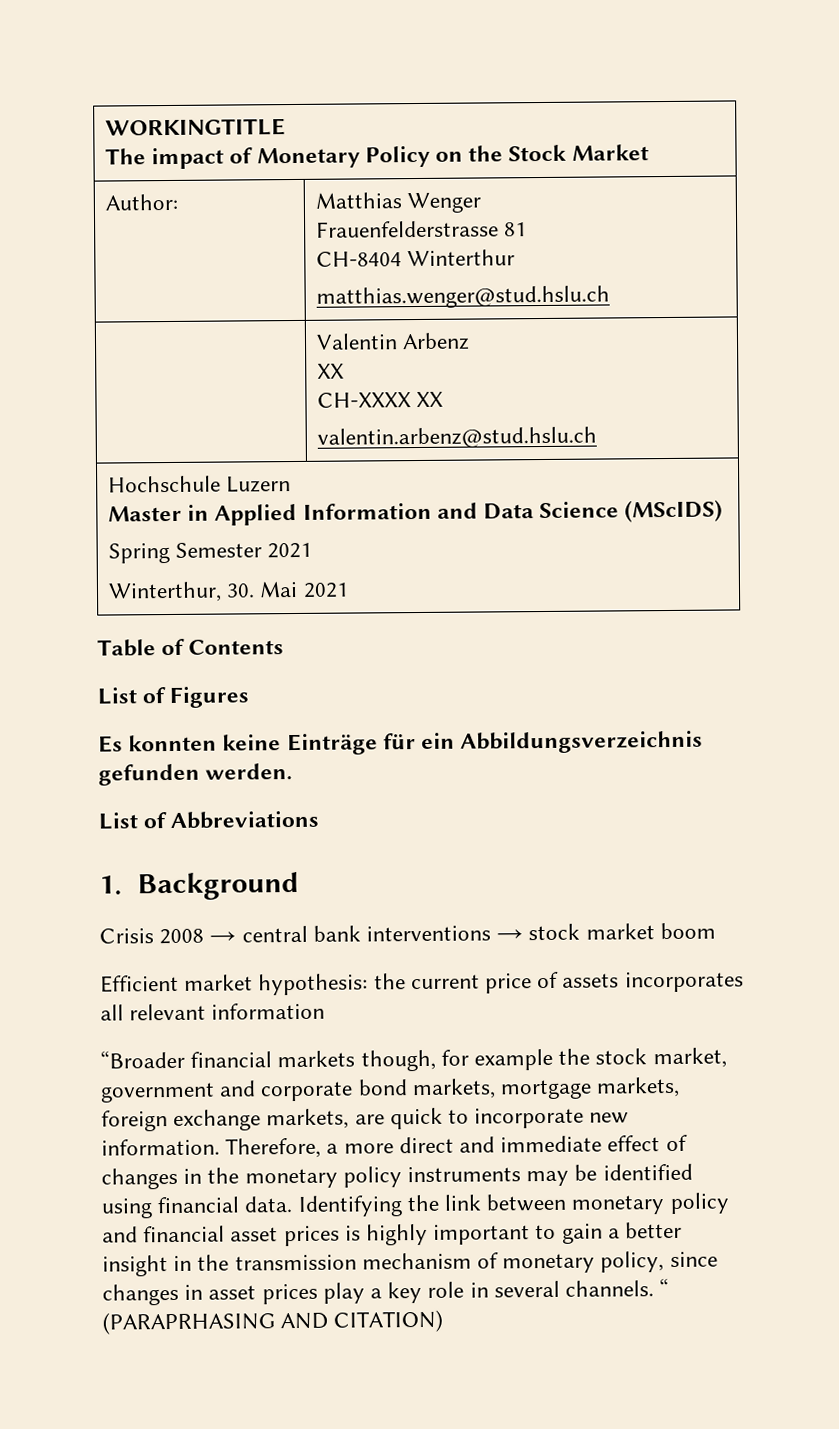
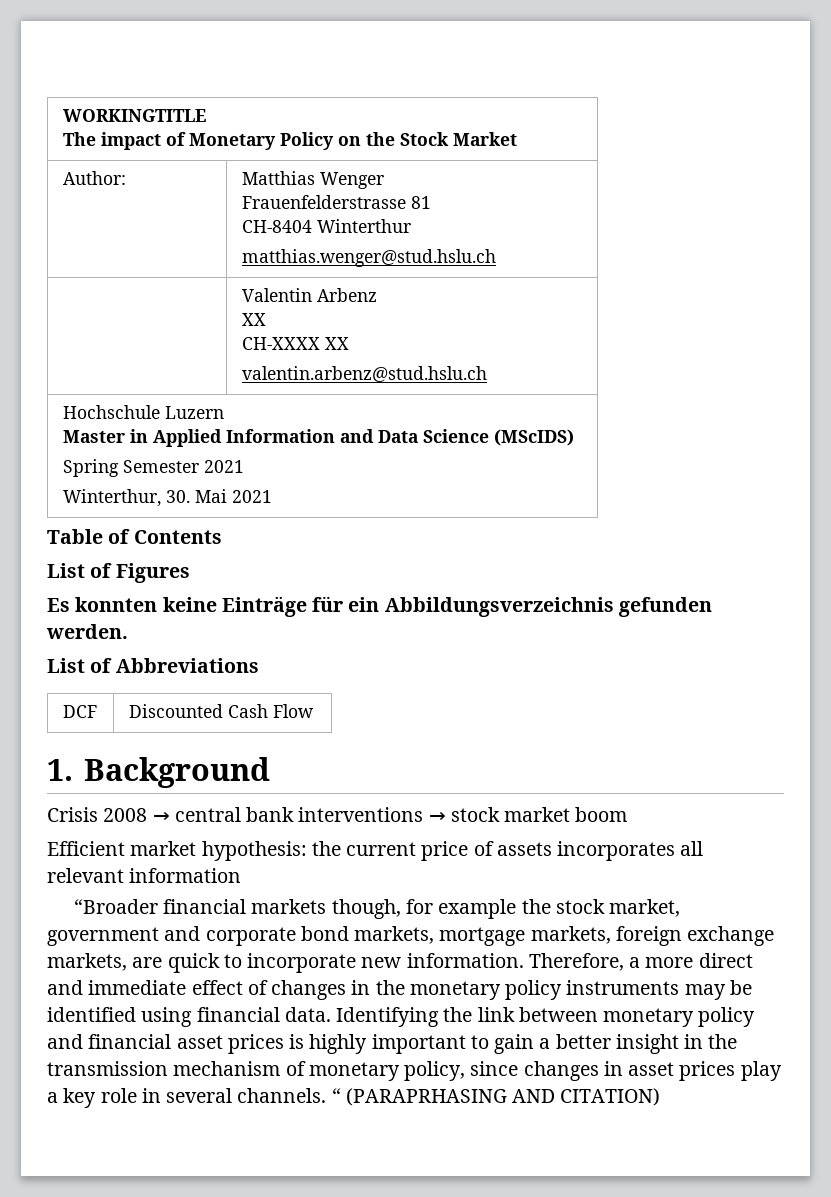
(320, 819) none -> [62,705,97,718] [128,704,314,718] // DCF | Discounted Cash Flow

